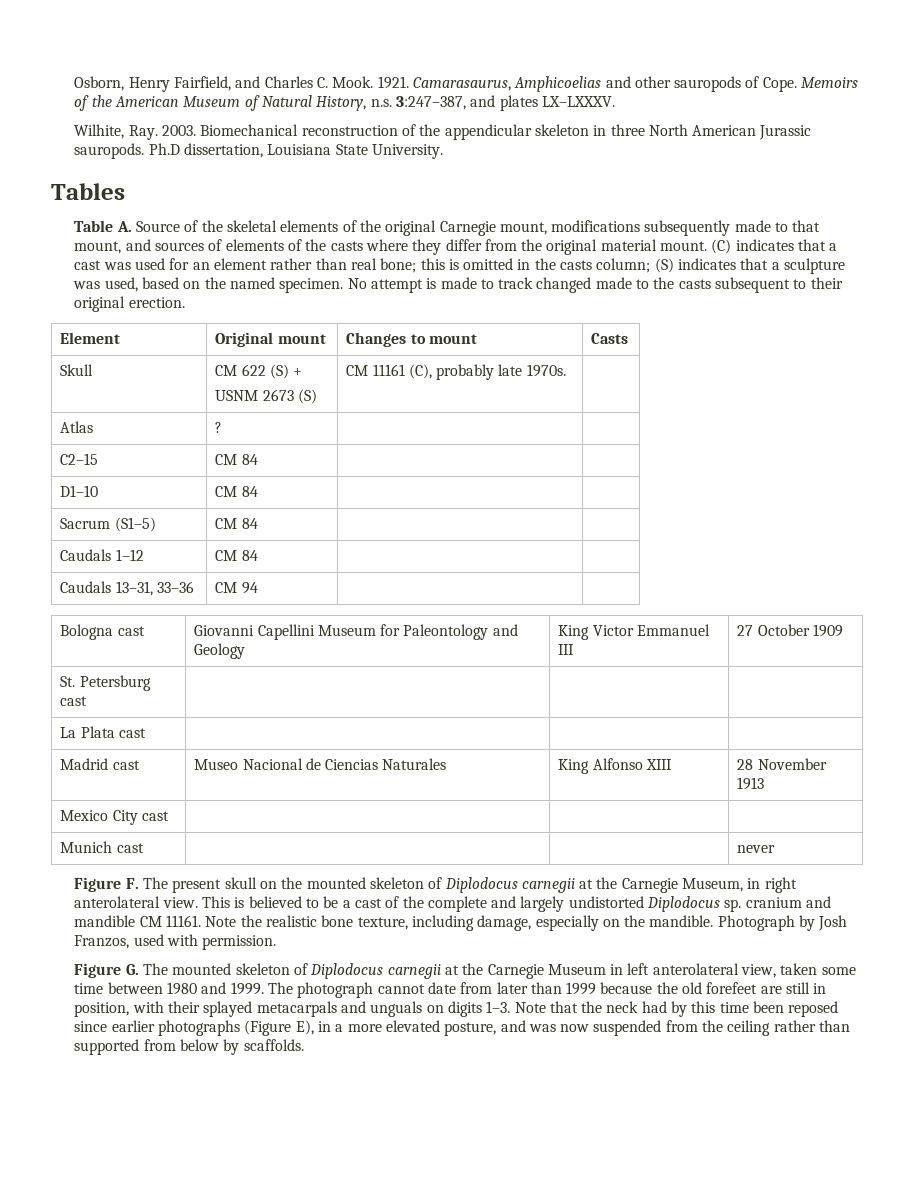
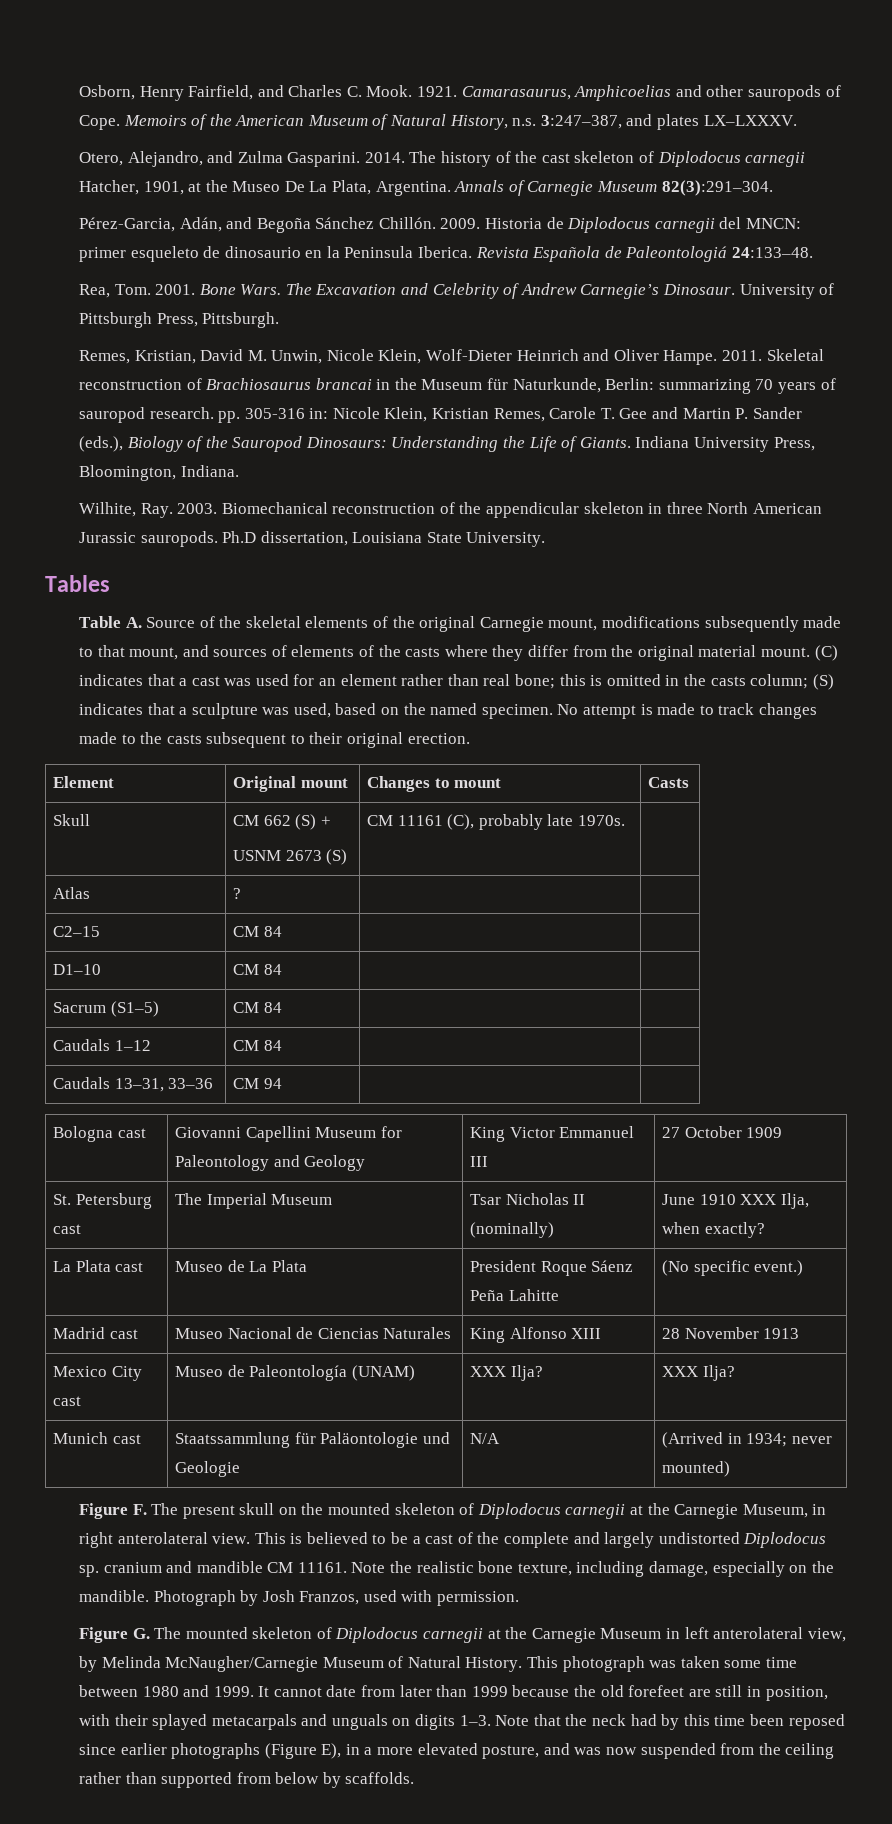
(615, 101) none -> [78,151,806,167] [78,180,773,196] [78,217,801,233] [78,246,813,262] [78,283,835,299] [78,312,280,328] [78,349,824,365] [78,378,836,394] [78,407,802,423] [78,436,815,452] [78,465,239,481] // Otero, Alejandro, and Zulma Gasparini. 2014. The history of the cast skeleton of Diplodocus carnegii Hatcher, 1901, at the Museo De La Plata, Argentina. Annals of Carnegie Museum 82(3):291–304. // Pérez-Garcia, Adán, and Begoña Sánchez Chillón. 2009. Historia de Diplodocus carnegii del MNCN: primer esqueleto de dinosaurio en la Peninsula Iberica. Revista Española de Paleontologiá 24:133–48. // Rea, Tom. 2001. Bone Wars. The Excavation and Celebrity of Andrew Carnegie’s Dinosaur. University of Pittsburgh Press, Pittsburgh. // Remes, Kristian, David M. Unwin, Nicole Klein, Wolf-Dieter Heinrich and Oliver Hampe. 2011. Skeletal reconstruction of Brachiosaurus brancai in the Museum für Naturkunde, Berlin: summarizing 70 years of sauropod research. pp. 305-316 in: Nicole Klein, Kristian Remes, Carole T. Gee and Martin P. Sander (eds.), Biology of the Sauropod Dinosaurs: Understanding the Life of Giants. Indiana University Press, Bloomington, Indiana.
[536,277,592,293] changed -> [758,703,817,719] changes
[241,364,266,376] 622 -> [263,815,291,826] 662
[60,726,146,738] | | // La Plata cast | | | -> [175,1193,333,1209] [470,1193,586,1205] [470,1222,555,1238] [662,1193,809,1209] [662,1222,765,1238] [53,1260,144,1272] [175,1260,307,1272] [470,1260,634,1276] [470,1289,559,1301] [662,1260,804,1276] The Imperial Museum | Tsar Nicholas II (nominally) | June 1910 XXX Ilja, when exactly? // La Plata cast | Museo de La Plata | President Roque Sáenz Peña Lahitte | (No specific event.)
[60,841,144,853] | | // Munich cast | | | -> [175,1365,415,1381] [470,1365,543,1381] [662,1365,735,1381] [53,1432,141,1444] [175,1432,450,1448] [175,1461,241,1477] [470,1433,501,1444] [662,1432,788,1448] Museo de Paleontología (UNAM) | XXX Ilja? | XXX Ilja? // Munich cast | Staatssammlung für Paläontologie und Geologie | N/A | (Arrived in 1934;
(776, 849) none -> [662,1461,731,1477] mounted)
(777, 971) none -> [78,1656,677,1672] by Melinda McNaugher/Carnegie Museum of Natural History. This photograph was
[267,982,374,998] The photograph -> [258,1686,270,1697] It

